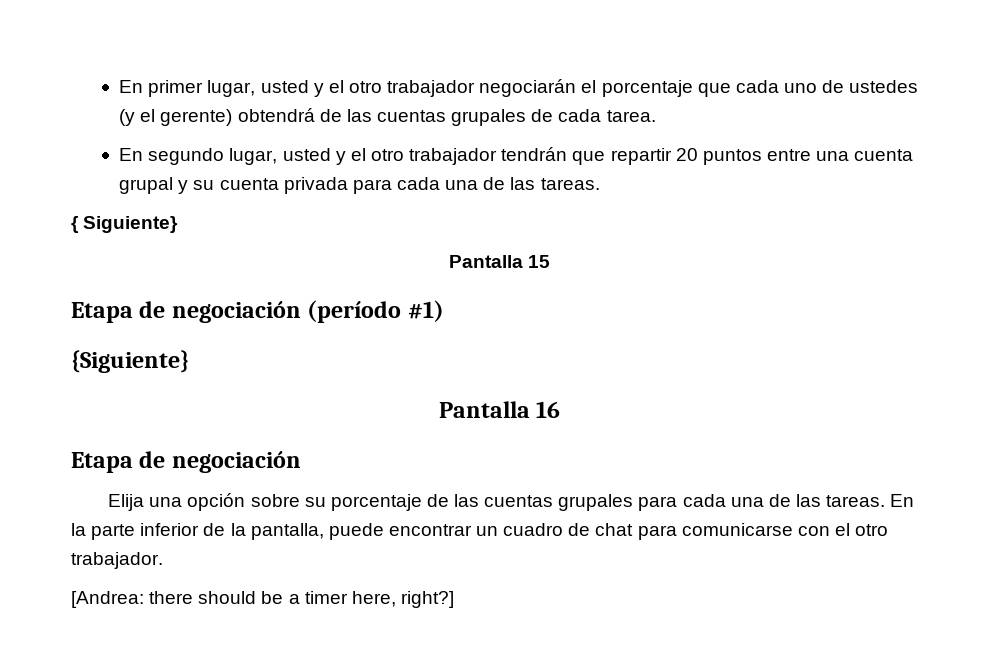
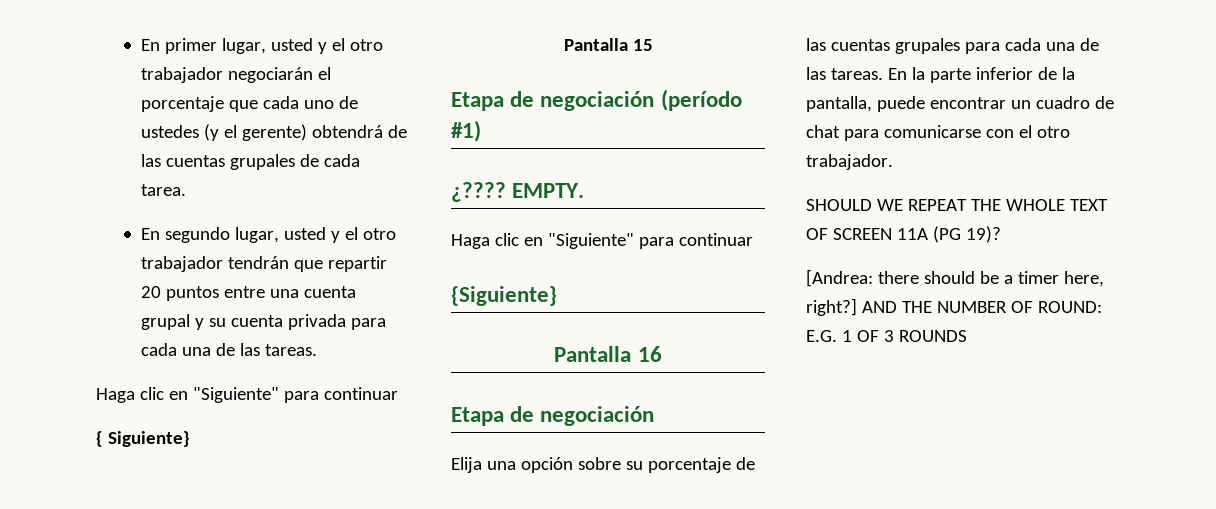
(600, 184) none -> [96,387,398,403] // Haga clic en "Siguiente" para continuar
(444, 311) none -> [451,182,585,202] [451,233,753,249] // ¿???? EMPTY. // Haga clic en "Siguiente" para continuar
(163, 560) none -> [806,199,1108,211] [806,226,1001,243] // SHOULD WE REPEAT THE WHOLE TEXT OF SCREEN 11A (PG 19)?
(454, 599) none -> [861,301,1102,313] [806,330,967,342] AND THE NUMBER OF ROUND: E.G. 1 OF 3 ROUNDS

